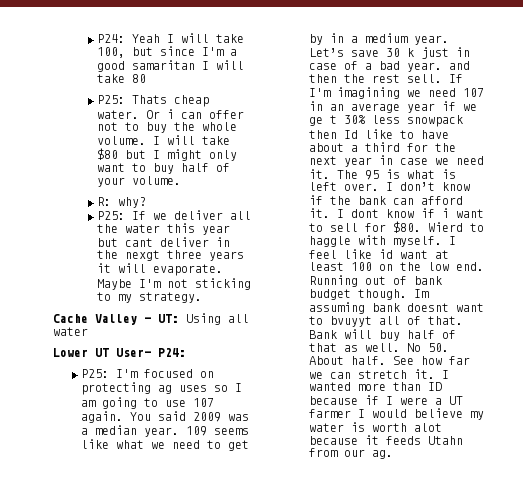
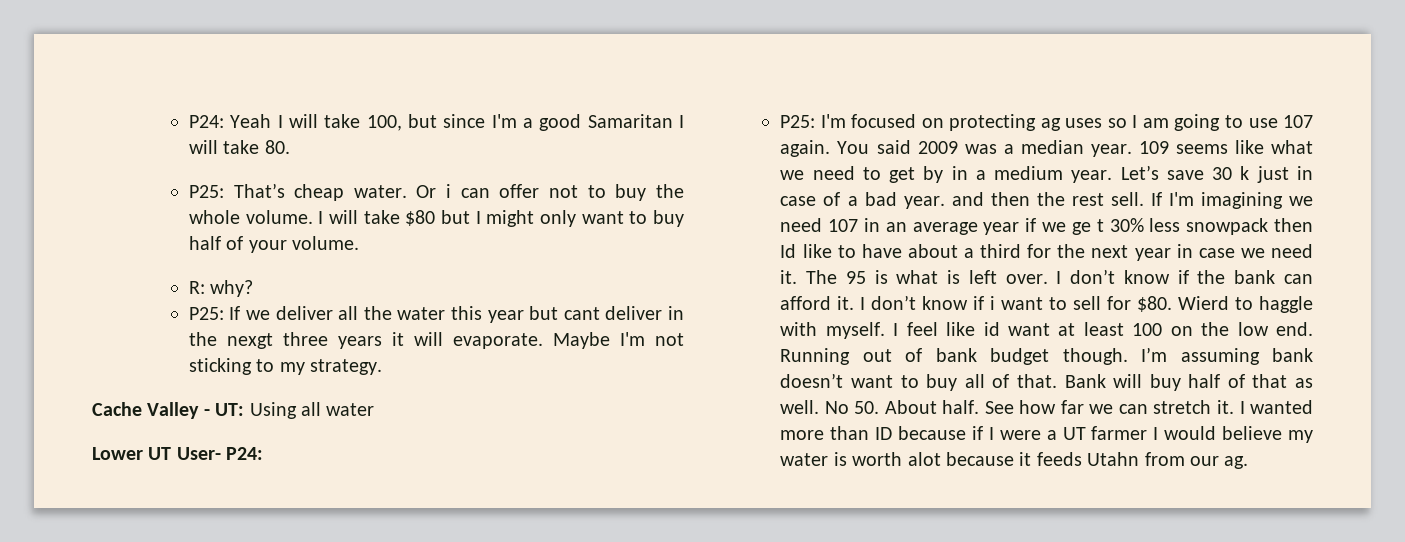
[132,60,245,70] [97,74,147,83] [97,95,168,104] samaritan I will take 80 // P25: Thats -> [587,114,684,128] [188,140,290,154] [188,183,285,198] Samaritan I will take 80. // P25: That’s
[350,209,379,218] dont -> [871,295,917,310] don’t
[413,289,429,298] Im -> [1141,347,1168,362] I’m
[406,303,484,312] [308,316,372,327] doesnt want to bvuyyt -> [780,373,958,391] doesn’t want to buy

